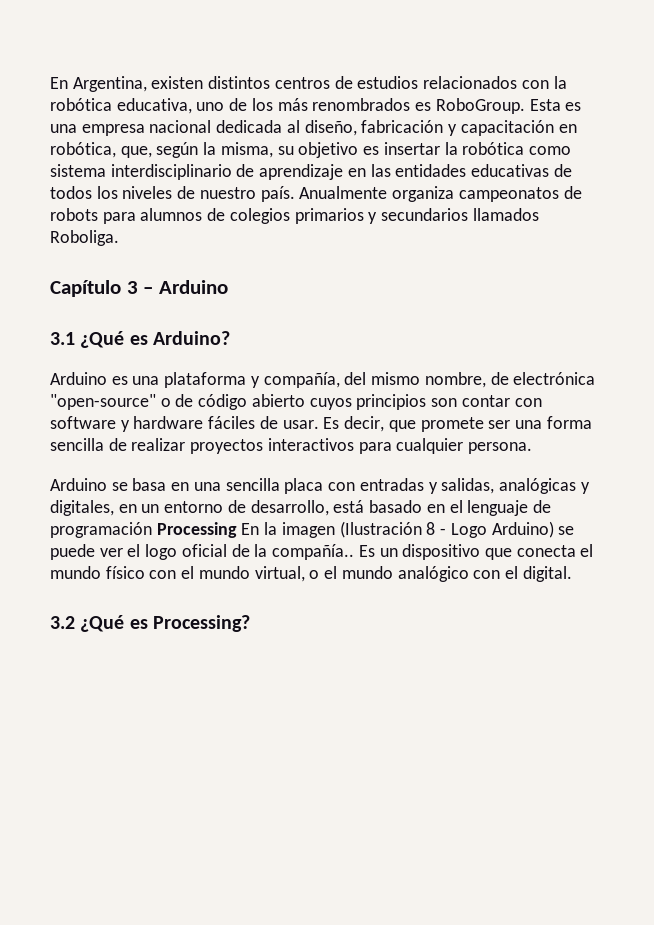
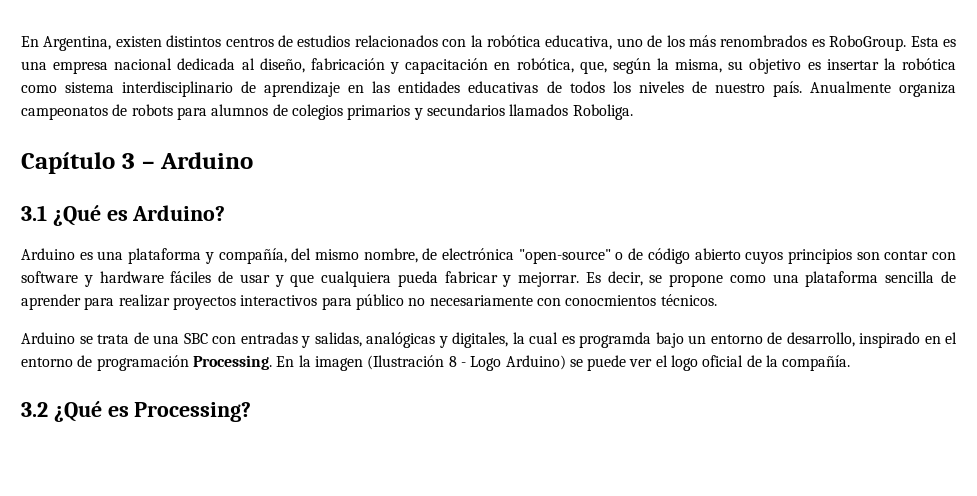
[282,416,592,432] [50,438,533,454] [50,478,324,494] usar. Es decir, que promete ser una forma sencilla de realizar proyectos interactivos para cualquier persona. // Arduino se basa en una sencilla placa -> [239,271,957,287] [21,294,717,310] [21,332,208,344] usar y que cualquiera pueda fabricar y mejorrar. Es decir, se propone como una plataforma sencilla de aprender para realizar proyectos interactivos para público no necesariamente con conocmientos técnicos. // Arduino se trata de una SBC
[118,504,137,513] en -> [512,332,684,348] la cual es programda bajo
[333,500,423,513] está basado -> [859,332,920,348] inspirado
[467,500,529,516] lenguaje -> [21,357,73,367] entorno
[156,522,237,538] Processing -> [192,355,272,370] Processing.
[272,544,594,560] [50,566,572,582] compañía.. Es un dispositivo que conecta el mundo físico con el mundo virtual, o el mundo analógico con el digital. -> [782,355,851,371] compañía.

